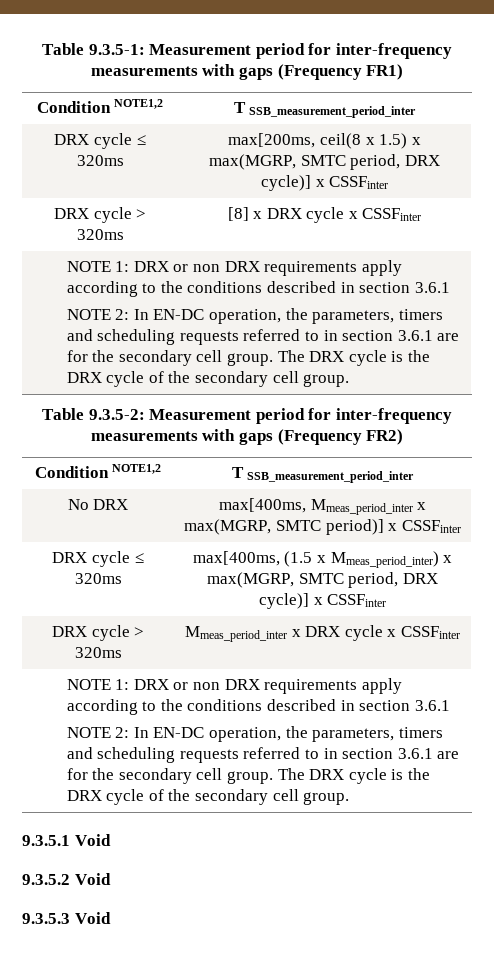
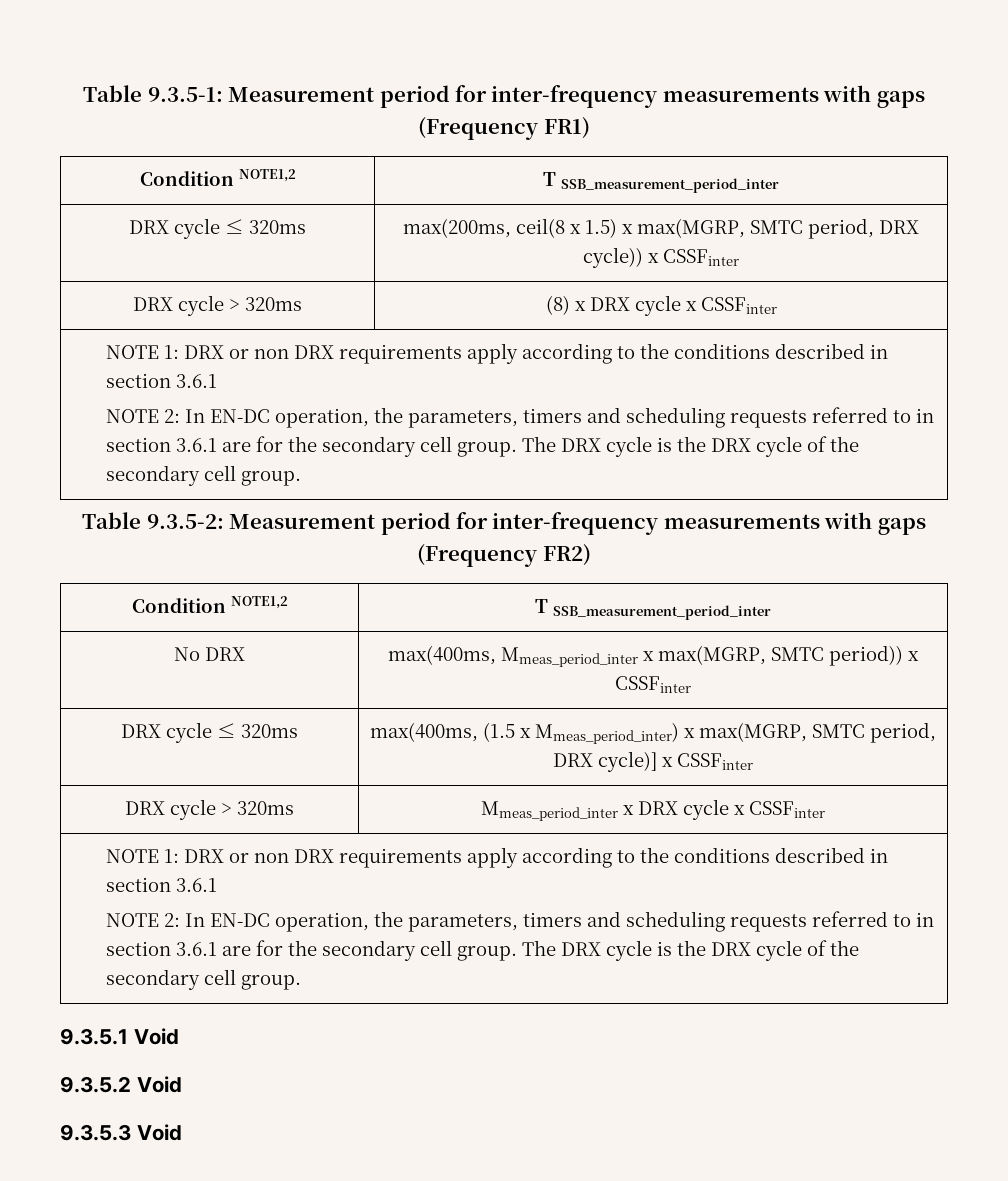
[228,133,316,148] max[200ms, -> [403,218,511,238] max(200ms,
[260,175,389,191] [53,207,147,223] [76,229,124,240] [227,207,249,221] cycle)] x CSSFinter // DRX cycle > 320ms | [8] -> [583,247,739,268] [133,295,302,316] [545,295,570,315] cycle)) x CSSFinter // DRX cycle > 320ms | (8)
[218,498,306,513] max[400ms, -> [388,645,496,665] max(400ms,
[325,519,384,535] period)] -> [829,645,903,666] period))
[192,551,280,566] max[400ms, -> [370,722,478,742] max(400ms,

